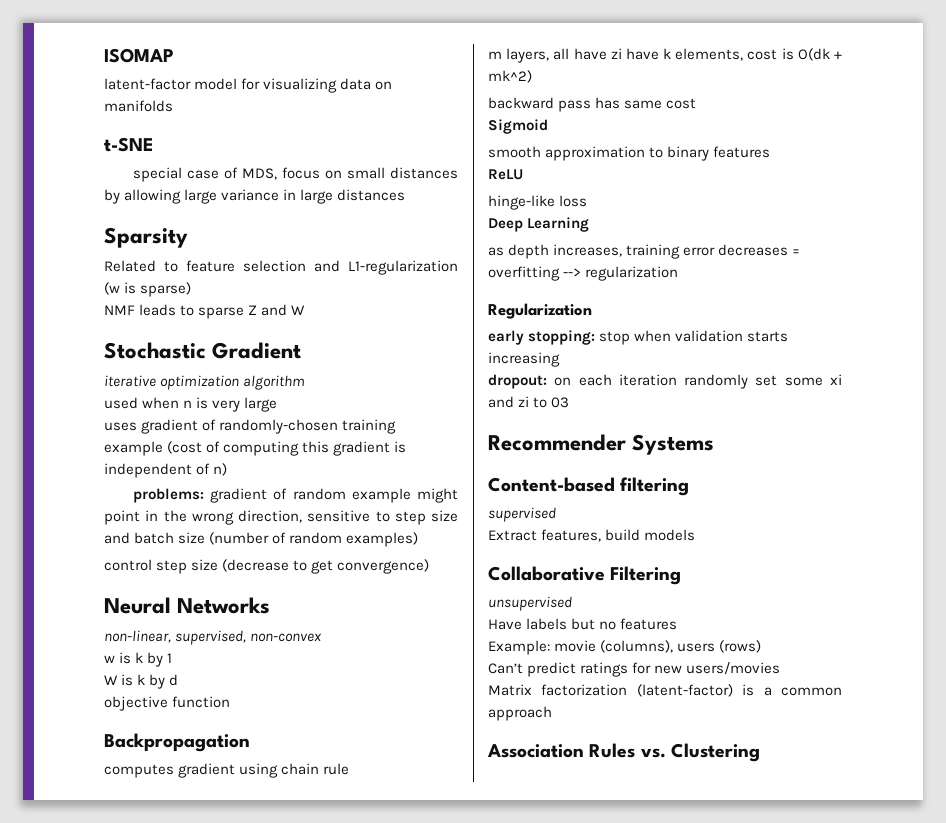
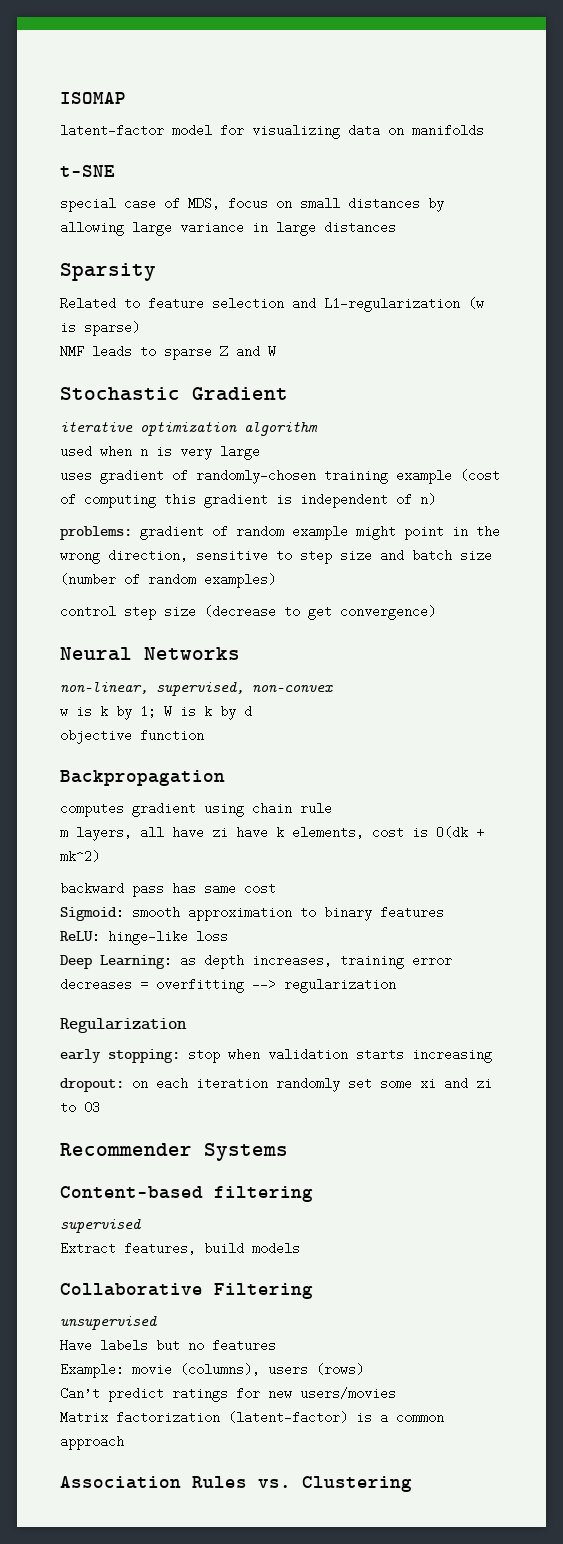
[167,653,173,663] 1 // -> [140,705,156,718] 1;
[488,119,548,134] Sigmoid // -> [60,906,124,921] Sigmoid:
[488,169,523,180] ReLU // -> [60,930,100,943] ReLU:
[527,217,590,232] Learning // -> [100,954,172,969] Learning:

